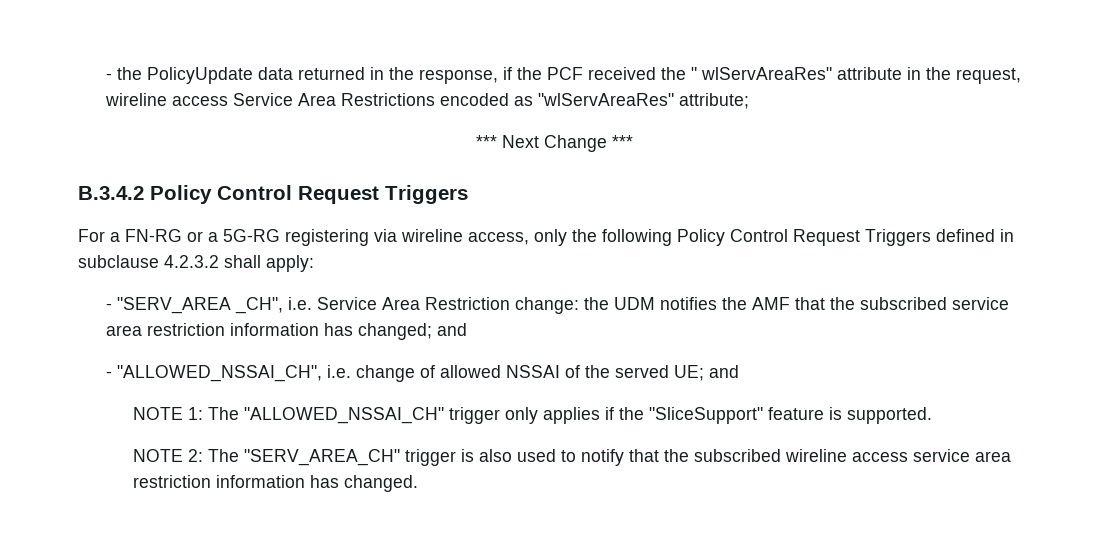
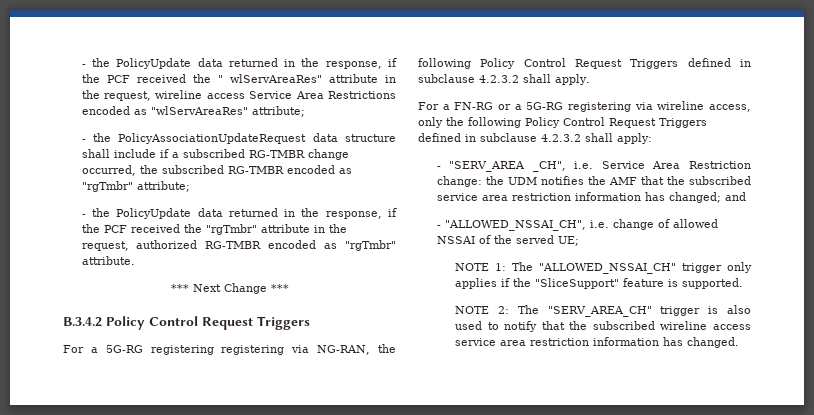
(749, 101) none -> [81,133,396,144] [81,149,349,160] [81,165,352,176] [81,181,190,192] [81,208,397,219] [81,224,347,235] [81,240,396,251] [81,256,135,265] // - the PolicyAssociationUpdateRequest data structure shall include if a subscribed RG-TMBR change occurred, the subscribed RG-TMBR encoded as "rgTmbr" attribute; // - the PolicyUpdate data returned in the response, if the PCF received the "rgTmbr" attribute in the request, authorized RG-TMBR encoded as "rgTmbr" attribute.
(468, 194) none -> [63,344,396,355] [418,58,751,69] [418,74,590,85] // For a 5G-RG registering registering via NG-RAN, the following Policy Control Request Triggers defined in subclause 4.2.3.2 shall apply.
[708,365,739,378] and -> (579, 241) none

